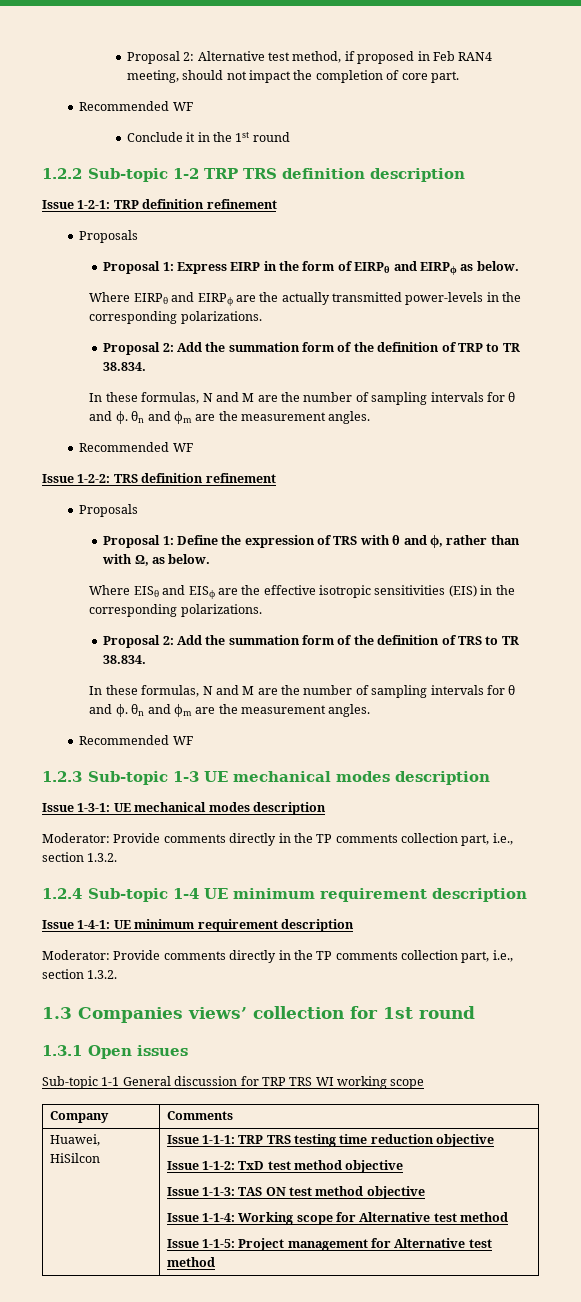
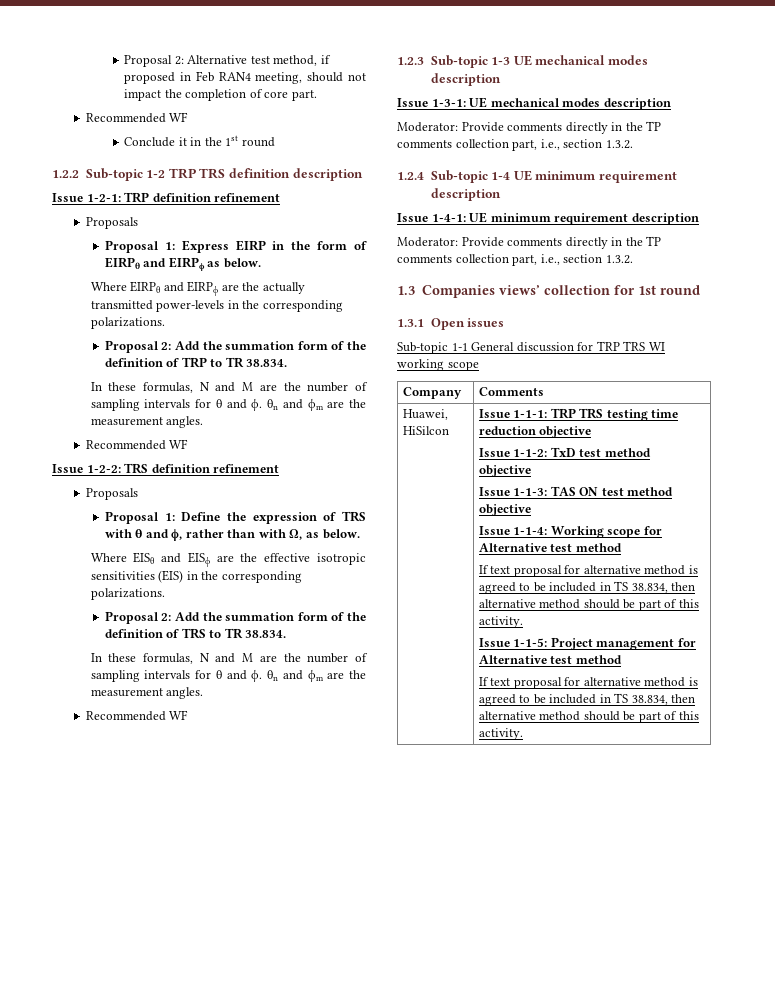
(509, 1217) none -> [478,565,698,577] [478,581,696,594] [478,599,699,611] [478,616,523,628] // If text proposal for alternative method is agreed to be included in TS 38.834, then alternative method should be part of this activity.
(215, 1262) none -> [478,677,698,689] [478,693,696,706] [478,711,699,723] [478,728,523,740] // If text proposal for alternative method is agreed to be included in TS 38.834, then alternative method should be part of this activity.

